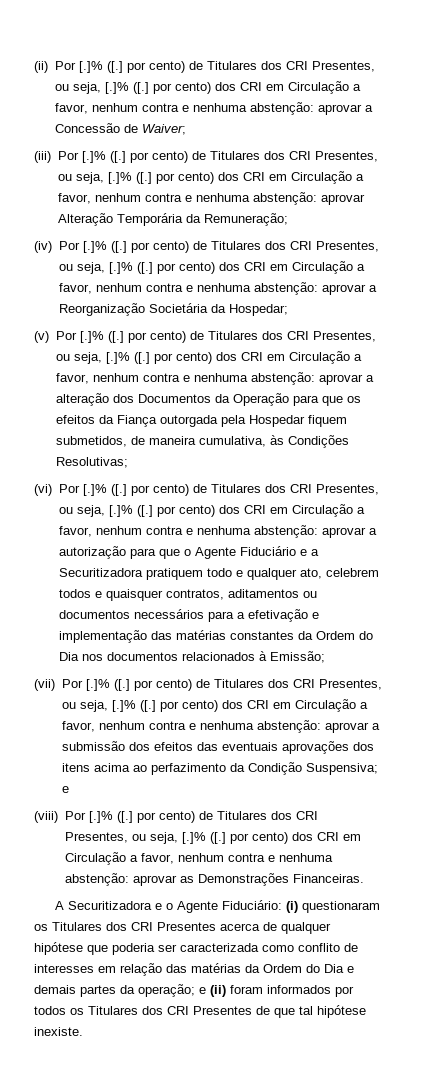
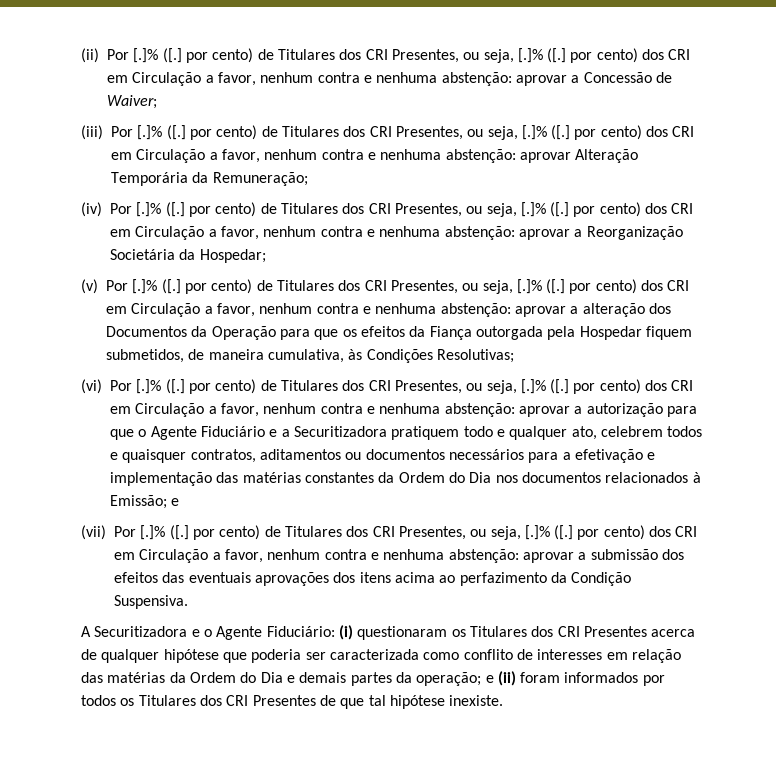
(325, 657) none -> [171,498,180,506] e
[305,763,378,775] [61,786,69,793] [34,811,318,823] [64,832,361,844] [64,852,333,865] [64,873,364,886] Suspensiva; e // (viii) Por [.]% ([.] por cento) de Titulares dos CRI Presentes, ou seja, [.]% ([.] por cento) dos CRI em Circulação a favor, nenhum contra e nenhuma abstenção: aprovar as Demonstrações Financeiras. -> [114,595,188,609] Suspensiva.

